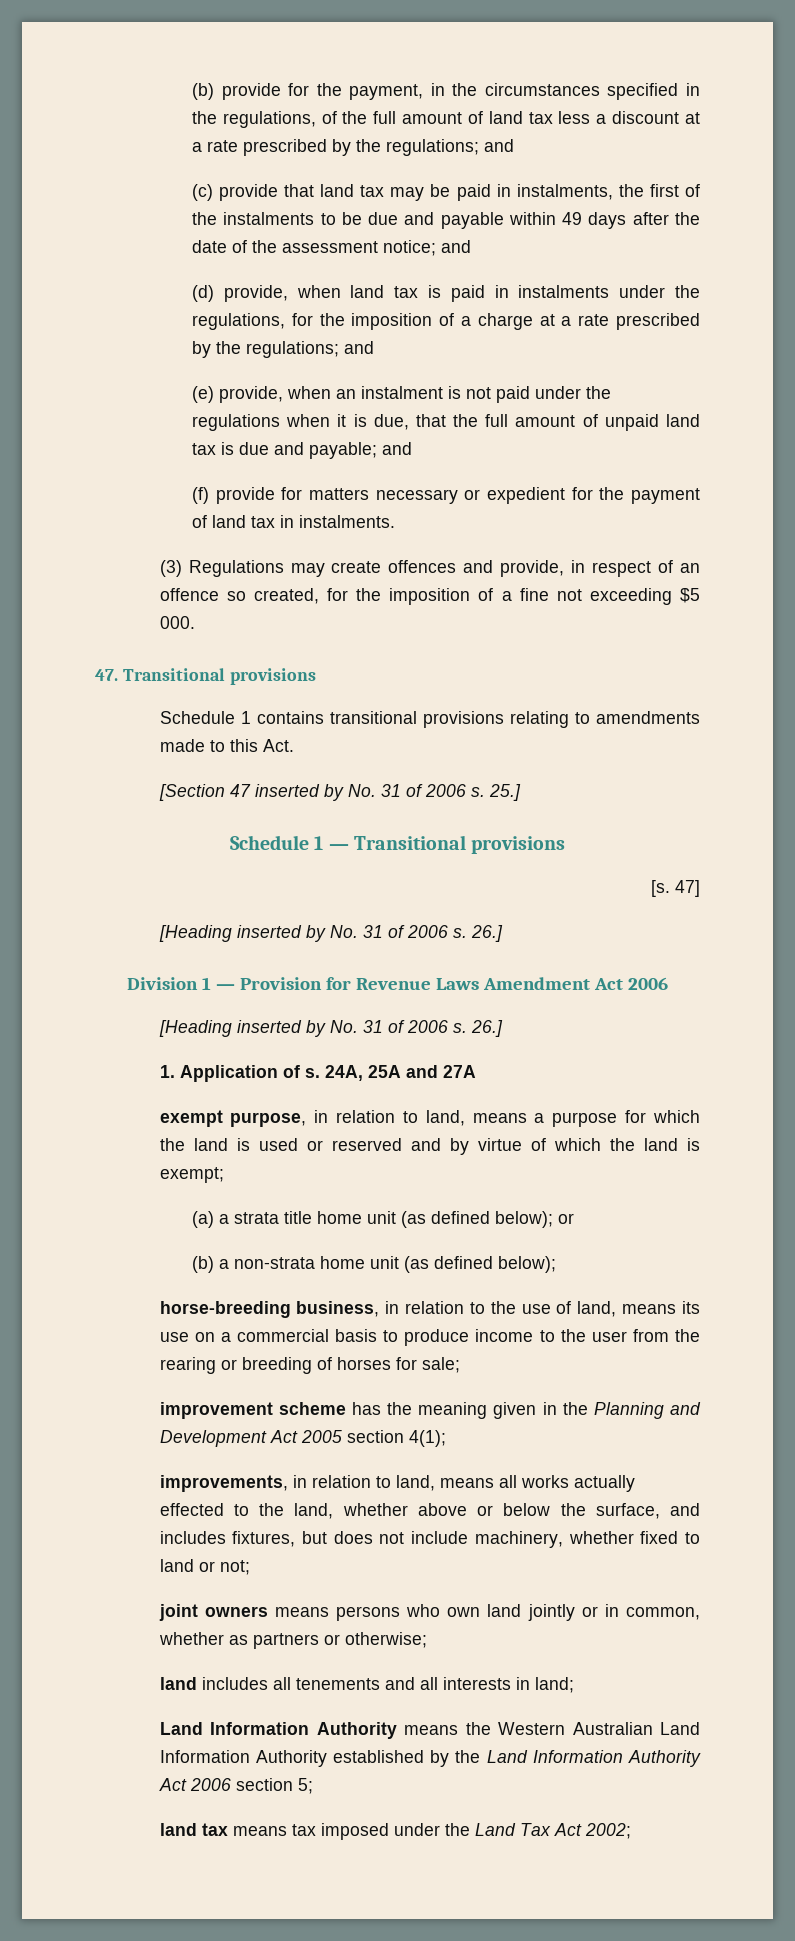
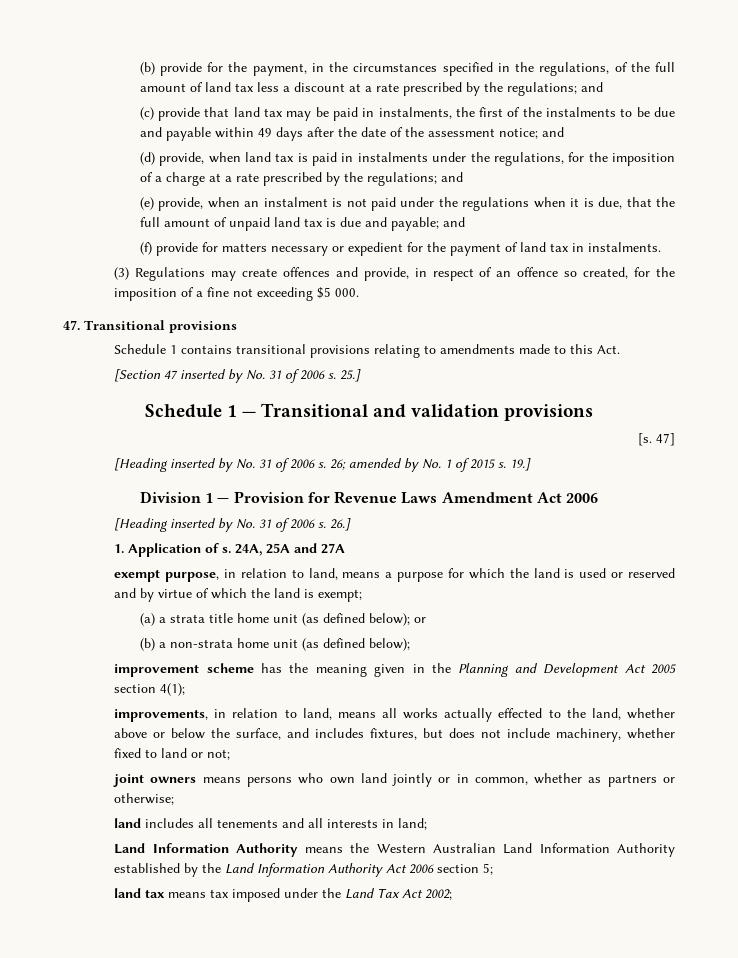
(466, 842) none -> [373,404,500,418] and validation
[470,925,503,942] 26.] -> [330,458,532,472] 26; amended by No. 1 of 2015 s. 19.]
[159,1301,700,1318] [159,1329,700,1346] [159,1357,460,1374] // horse-breeding business, in relation to the use of land, means its use on a commercial basis to produce income to the user from the rearing or breeding of horses for sale; -> (410, 644) none

